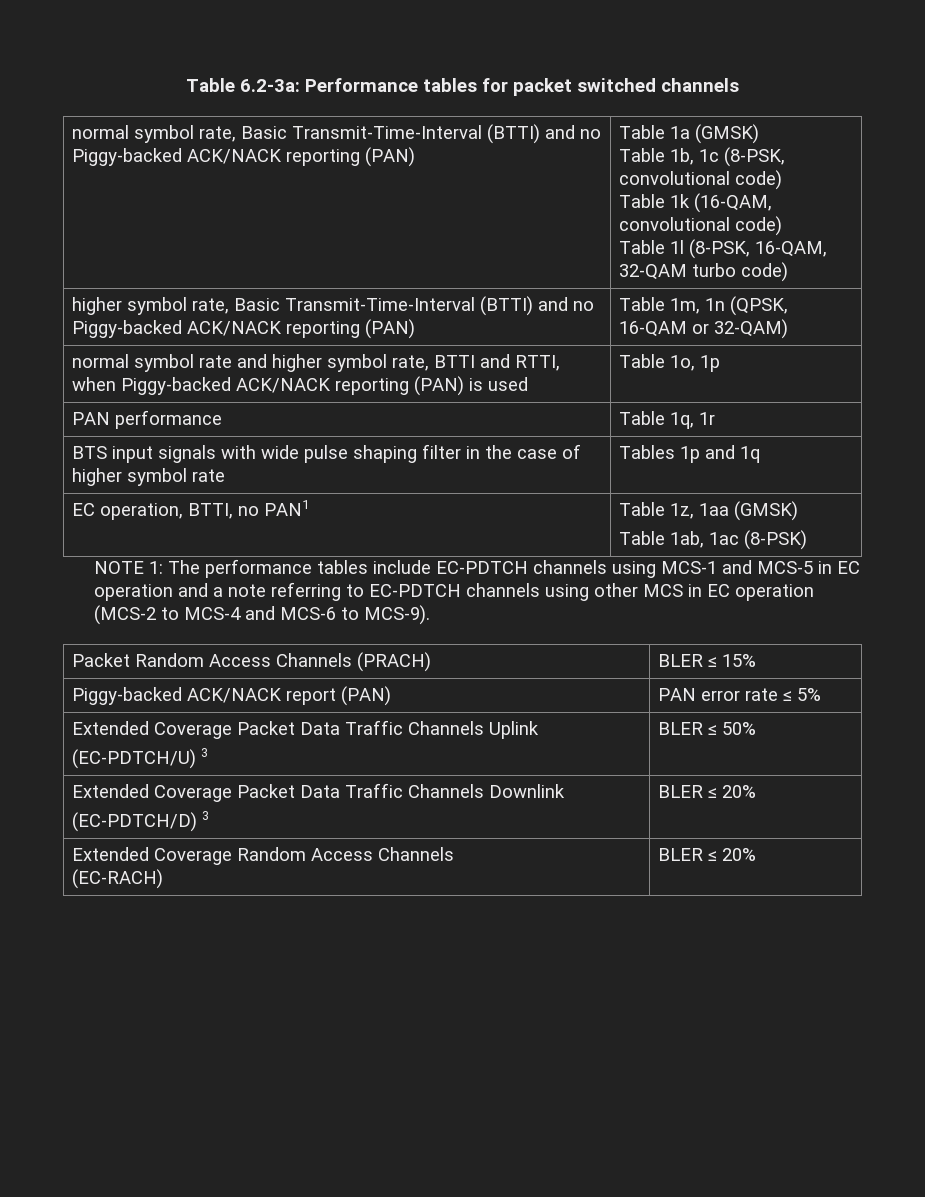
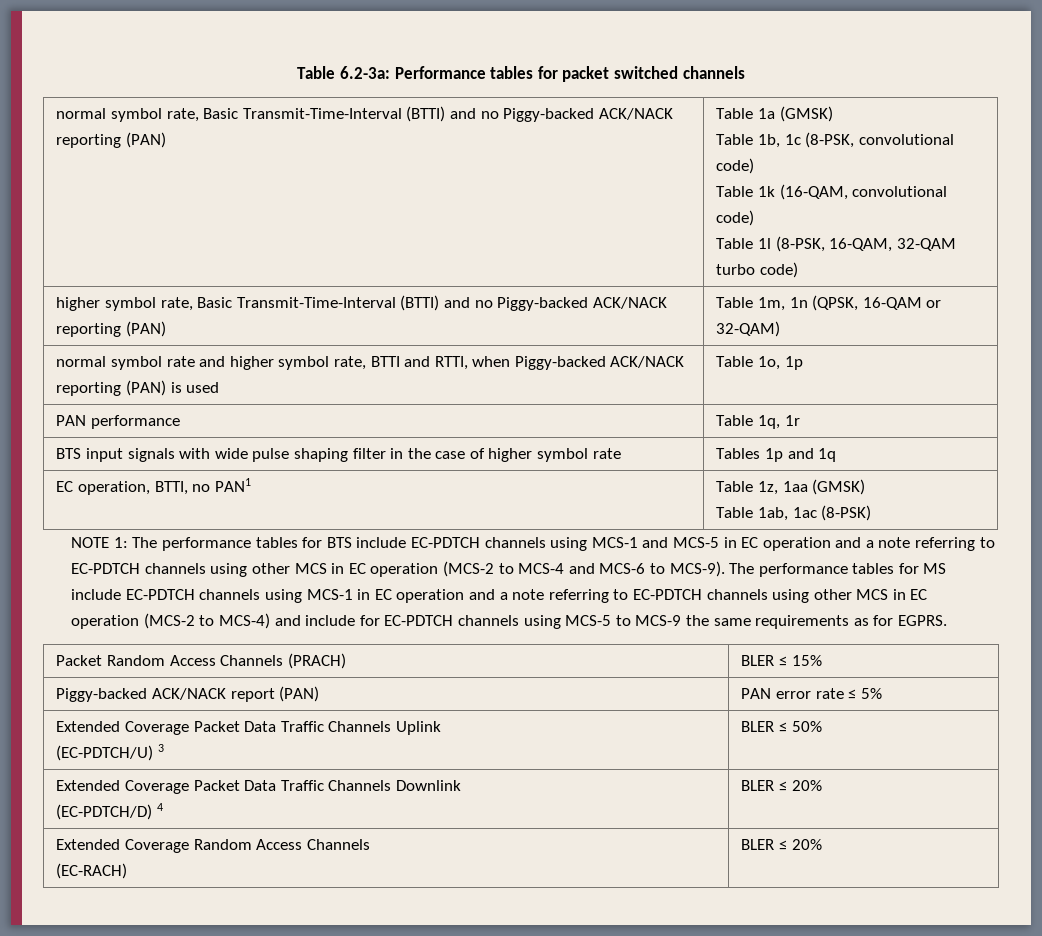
(369, 567) none -> [302,537,352,548] for BTS
(431, 615) none -> [729,563,947,577] [71,589,928,603] [71,613,947,629] The performance tables for MS include EC-PDTCH channels using MCS-1 in EC operation and a note referring to EC-PDTCH channels using other MCS in EC operation (MCS-2 to MCS-4) and include for EC-PDTCH channels using MCS-5 to MCS-9 the same requirements as for EGPRS.
[201,811,209,820] 3 -> [156,803,163,811] 4

